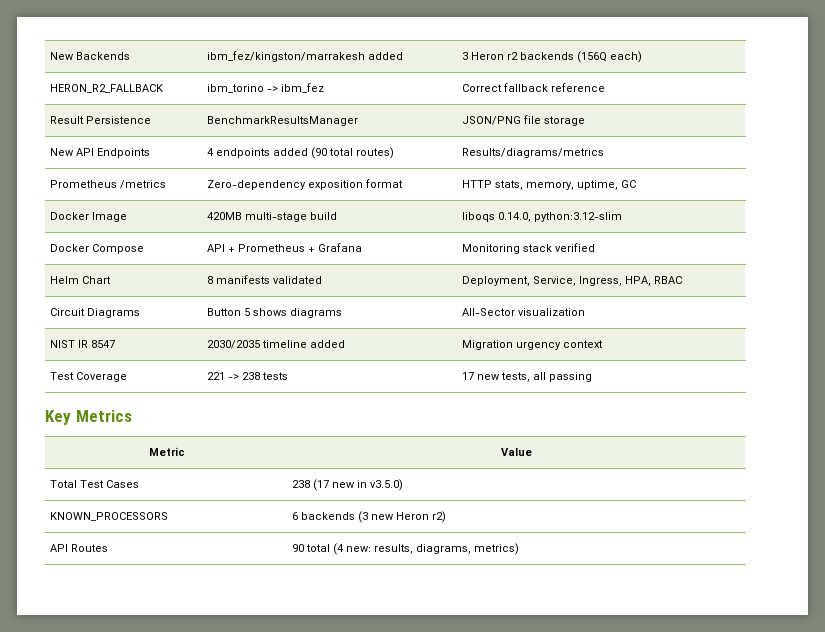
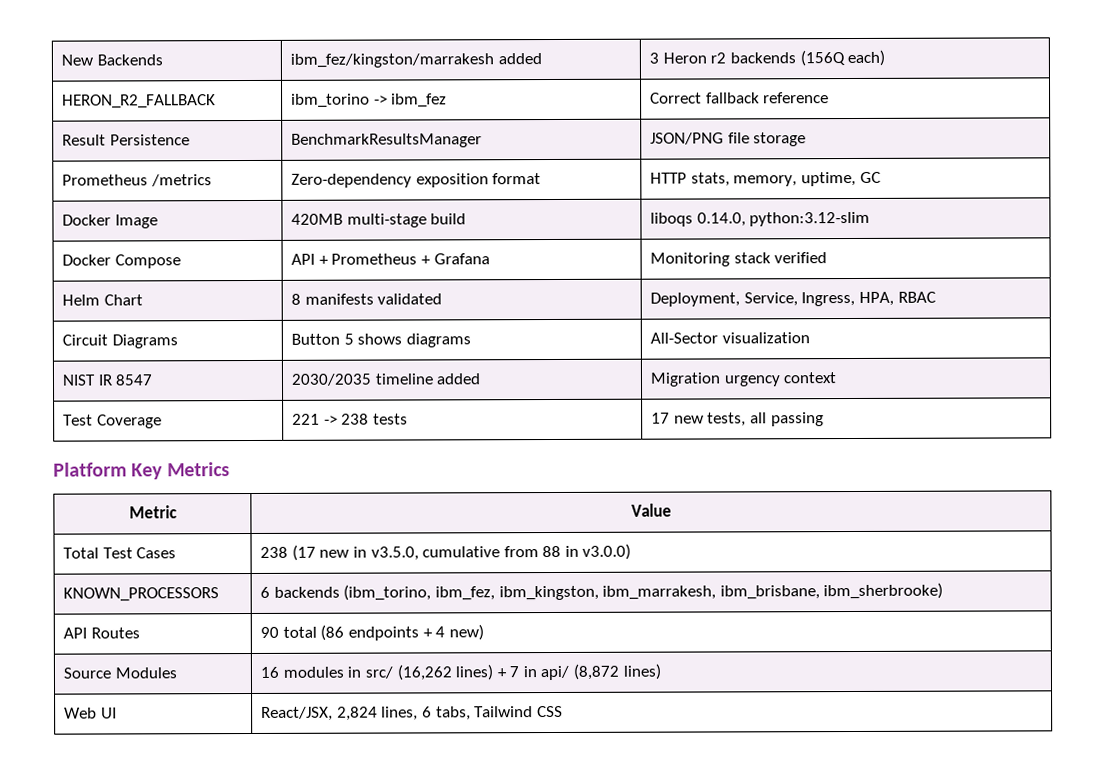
[50,148,151,158] [207,147,395,159] [462,148,605,158] // New API Endpoints | 4 endpoints added (90 total routes) | Results/diagrams/metrics -> (807, 139) none
(593, 377) none -> [53,462,127,477] Platform
[370,479,404,491] [50,512,169,521] [292,511,447,523] [50,544,109,552] [292,543,520,555] v3.5.0) // KNOWN_PROCESSORS | 6 backends (3 new Heron r2) // API Routes | 90 total (4 new: results, diagrams, metrics) -> [370,543,632,561] [63,587,220,602] [260,582,944,601] [63,627,140,639] [260,624,484,641] [63,667,177,679] [260,663,661,681] [64,707,117,719] [261,705,563,721] v3.5.0, cumulative from 88 in v3.0.0) // KNOWN_PROCESSORS | 6 backends (ibm_torino, ibm_fez, ibm_kingston, ibm_marrakesh, ibm_brisbane, ibm_sherbrooke) // API Routes | 90 total (86 endpoints + 4 new) // Source Modules | 16 modules in src/ (16,262 lines) + 7 in api/ (8,872 lines) // Web UI | React/JSX, 2,824 lines, 6 tabs, Tailwind CSS

